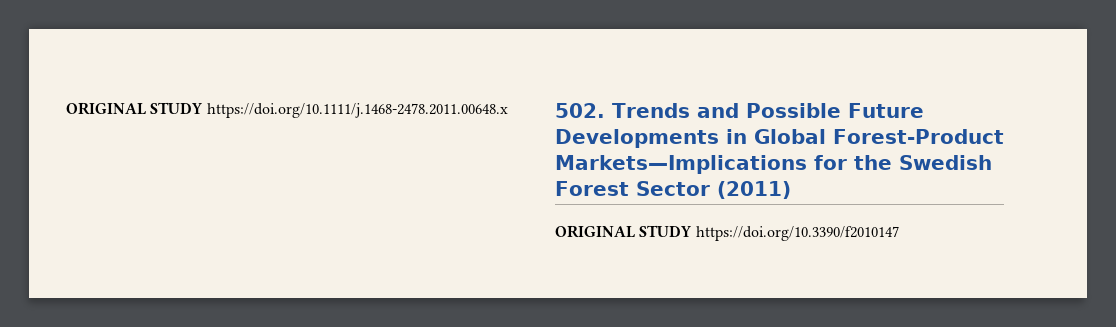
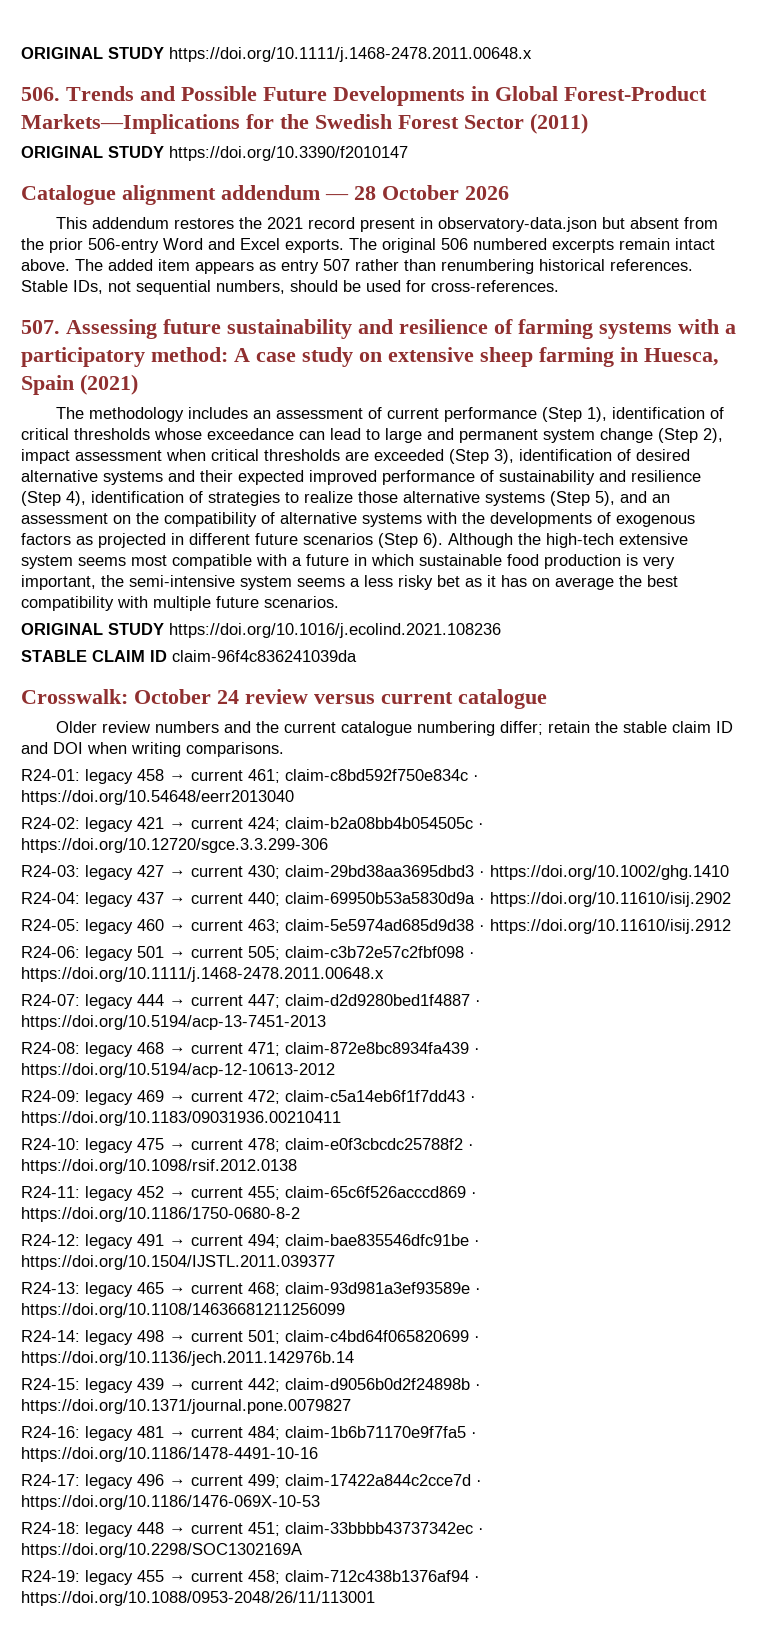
[555,103,605,118] 502. -> [21,87,60,101] 506.
(899, 233) none -> [21,185,509,205] [55,217,718,232] [21,238,715,253] [21,259,693,274] [21,280,559,295] [21,319,736,339] [21,347,719,367] [21,374,138,395] [55,407,724,422] [21,428,723,443] [21,449,690,464] [21,470,701,485] [21,491,670,506] [21,512,695,527] [21,533,688,548] [21,554,675,569] [21,575,678,590] [21,596,339,611] [21,623,501,638] [21,650,357,662] [21,689,547,709] [55,721,733,736] [21,742,284,757] [21,769,479,784] [21,790,294,805] [21,817,484,832] [21,838,328,853] [21,865,729,880] [21,892,731,907] [21,919,731,934] [21,946,475,961] [21,967,384,982] [21,994,481,1009] [21,1015,326,1030] [21,1042,480,1057] [21,1063,335,1078] [21,1090,476,1105] [21,1111,341,1126] [21,1138,474,1153] [21,1159,297,1174] [21,1186,477,1201] [21,1207,300,1222] [21,1234,480,1249] [21,1255,335,1270] [21,1282,481,1297] [21,1303,345,1318] [21,1330,480,1345] [21,1351,354,1366] [21,1378,481,1393] [21,1399,351,1414] [21,1426,477,1441] [21,1447,318,1462] [21,1474,482,1489] [21,1495,320,1510] [21,1522,484,1537] [21,1543,302,1558] [21,1570,480,1585] [21,1591,375,1606] // Catalogue alignment addendum — 28 October 2026 // This addendum restores the 2021 record present in observatory-data.json but absent from the prior 506-entry Word and Excel exports. The original 506 numbered excerpts remain intact above. The added item appears as entry 507 rather than renumbering historical references. Stable IDs, not sequential numbers, should be used for cross-references. // 507. Assessing future sustainability and resilience of farming systems with a participatory method: A case study on extensive sheep farming in Huesca, Spain (2021) // The methodology includes an assessment of current performance (Step 1), identification of critical thresholds whose exceedance can lead to large and permanent system change (Step 2), impact assessment when critical thresholds are exceeded (Step 3), identification of desired alternative systems and their expected improved performance of sustainability and resilience (Step 4), identification of strategies to realize those alternative systems (Step 5), and an assessment on the compatibility of alternative systems with the developments of exogenous factors as projected in different future scenarios (Step 6). Although the high-tech extensive system seems most compatible with a future in which sustainable food production is very important, the semi-intensive system seems a less risky bet as it has on average the best compatibility with multiple future scenarios. // ORIGINAL STUDY https://doi.org/10.1016/j.ecolind.2021.108236 // STABLE CLAIM ID claim-96f4c836241039da // Crosswalk: October 24 review versus current catalogue // Older review numbers and the current catalogue numbering differ; retain the stable claim ID and DOI when writing comparisons. // R24-01: legacy 458 → current 461; claim-c8bd592f750e834c · https://doi.org/10.54648/eerr2013040 // R24-02: legacy 421 → current 424; claim-b2a08bb4b054505c · https://doi.org/10.12720/sgce.3.3.299-306 // R24-03: legacy 427 → current 430; claim-29bd38aa3695dbd3 · https://doi.org/10.1002/ghg.1410 // R24-04: legacy 437 → current 440; claim-69950b53a5830d9a · https://doi.org/10.11610/isij.2902 // R24-05: legacy 460 → current 463; claim-5e5974ad685d9d38 · https://doi.org/10.11610/isij.2912 // R24-06: legacy 501 → current 505; claim-c3b72e57c2fbf098 · https://doi.org/10.1111/j.1468-2478.2011.00648.x // R24-07: legacy 444 → current 447; claim-d2d9280bed1f4887 · https://doi.org/10.5194/acp-13-7451-2013 // R24-08: legacy 468 → current 471; claim-872e8bc8934fa439 · https://doi.org/10.5194/acp-12-10613-2012 // R24-09: legacy 469 → current 472; claim-c5a14eb6f1f7dd43 · https://doi.org/10.1183/09031936.00210411 // R24-10: legacy 475 → current 478; claim-e0f3cbcdc25788f2 · https://doi.org/10.1098/rsif.2012.0138 // R24-11: legacy 452 → current 455; claim-65c6f526acccd869 · https://doi.org/10.1186/1750-0680-8-2 // R24-12: legacy 491 → current 494; claim-bae835546dfc91be · https://doi.org/10.1504/IJSTL.2011.039377 // R24-13: legacy 465 → current 468; claim-93d981a3ef93589e · https://doi.org/10.1108/14636681211256099 // R24-14: legacy 498 → current 501; claim-c4bd64f065820699 · https://doi.org/10.1136/jech.2011.142976b.14 // R24-15: legacy 439 → current 442; claim-d9056b0d2f24898b · https://doi.org/10.1371/journal.pone.0079827 // R24-16: legacy 481 → current 484; claim-1b6b71170e9f7fa5 · https://doi.org/10.1186/1478-4491-10-16 // R24-17: legacy 496 → current 499; claim-17422a844c2cce7d · https://doi.org/10.1186/1476-069X-10-53 // R24-18: legacy 448 → current 451; claim-33bbbb43737342ec · https://doi.org/10.2298/SOC1302169A // R24-19: legacy 455 → current 458; claim-712c438b1376af94 · https://doi.org/10.1088/0953-2048/26/11/113001

